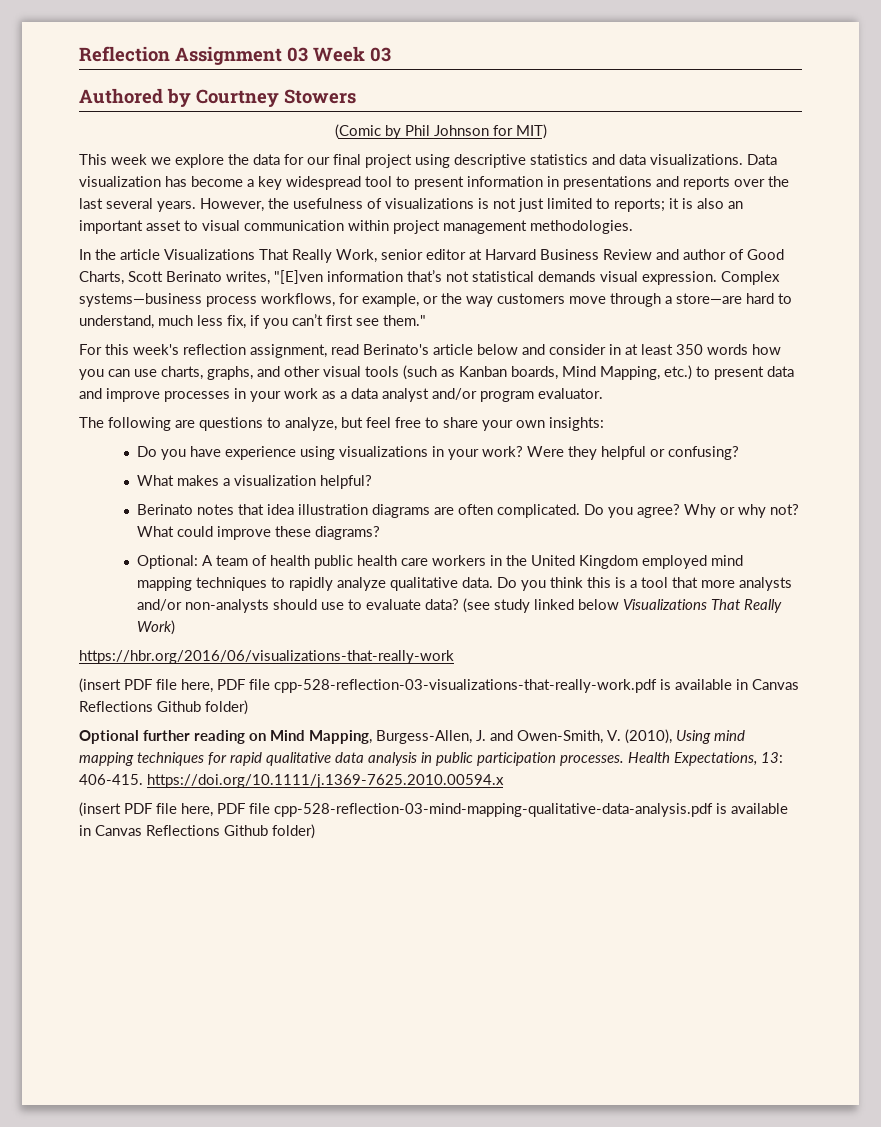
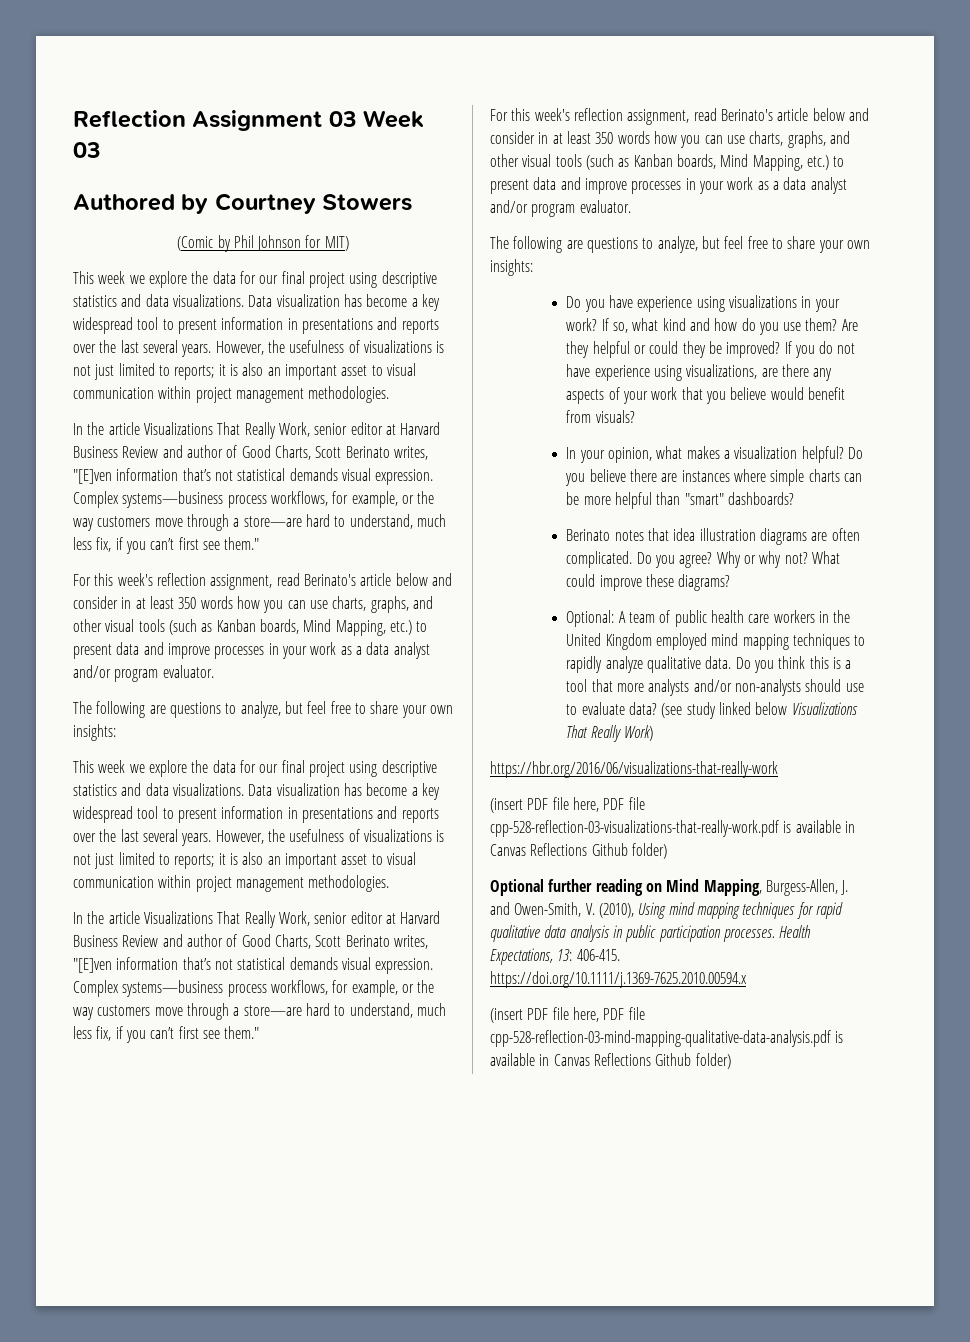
(604, 424) none -> [73,760,437,777] [73,783,440,800] [73,806,439,823] [73,829,445,846] [73,852,416,869] [73,875,390,892] [73,911,441,928] [73,934,428,949] [73,957,434,974] [73,980,435,997] [73,1003,446,1020] [73,1026,260,1043] [490,108,869,125] [490,131,850,148] [490,154,845,171] [490,177,847,194] [490,200,631,217] [490,236,870,253] [490,259,533,276] // This week we explore the data for our final project using descriptive statistics and data visualizations. Data visualization has become a key widespread tool to present information in presentations and reports over the last several years. However, the usefulness of visualizations is not just limited to reports; it is also an important asset to visual communication within project management methodologies. // In the article Visualizations That Really Work, senior editor at Harvard Business Review and author of Good Charts, Scott Berinato writes, "[E]ven information that’s not statistical demands visual expression. Complex systems—business process workflows, for example, or the way customers move through a store—are hard to understand, much less fix, if you can’t first see them." // For this week's reflection assignment, read Berinato's article below and consider in at least 350 words how you can use charts, graphs, and other visual tools (such as Kanban boards, Mind Mapping, etc.) to present data and improve processes in your work as a data analyst and/or program evaluator. // The following are questions to analyze, but feel free to share your own insights:
[527,446,740,460] [137,475,373,489] Were they helpful or confusing? // What makes a visualization helpful? -> [601,318,858,335] [566,341,856,358] [566,364,833,381] [566,387,845,404] [566,410,635,423] [566,446,863,463] [565,469,862,486] [566,492,794,509] If so, what kind and how do you use them? Are they helpful or could they be improved? If you do not have experience using visualizations, are there any aspects of your work that you believe would benefit from visuals? // In your opinion, what makes a visualization helpful? Do you believe there are instances where simple charts can be more helpful than "smart" dashboards?
[270,555,311,566] health -> (671, 616) none

